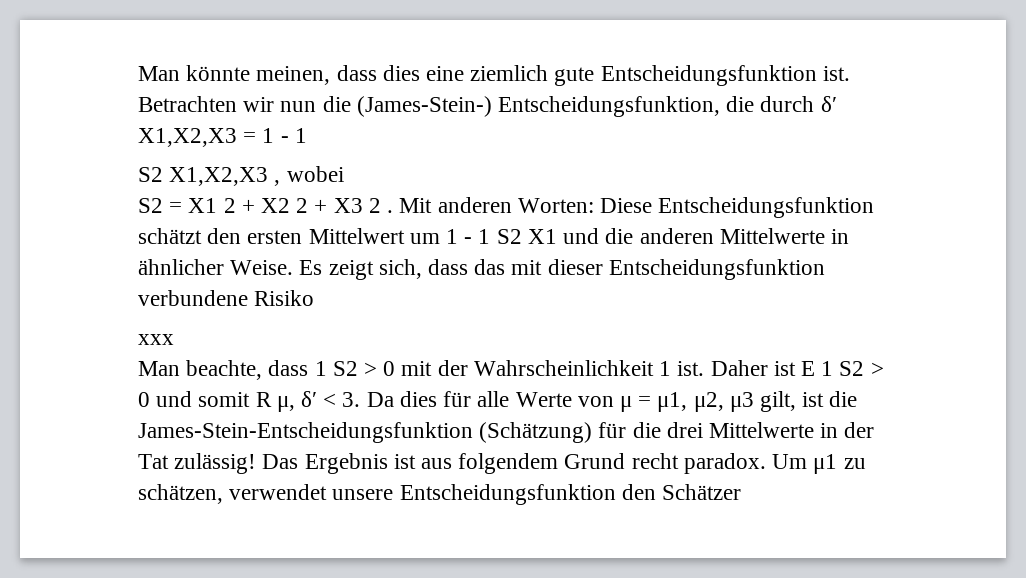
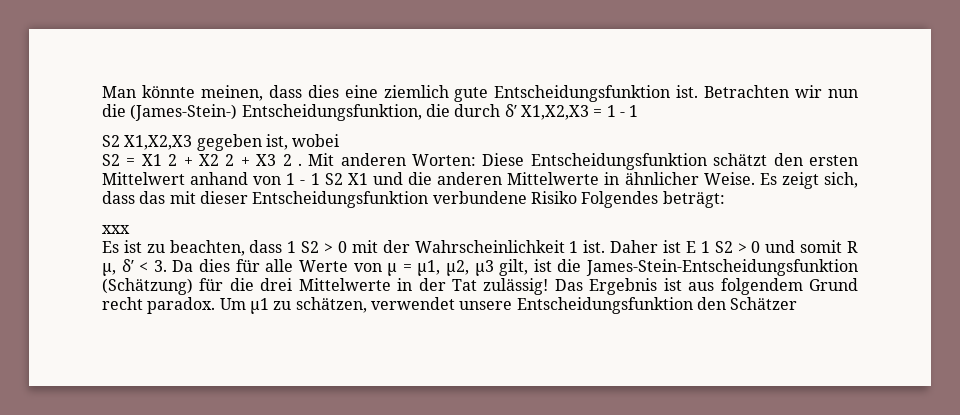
[274,180,281,186] , -> [196,134,288,151] gegeben ist,
[409,233,440,244] um -> [190,172,282,185] anhand von
(315, 298) none -> [581,191,725,208] Folgendes beträgt:
[138,360,263,380] Man beachte, -> [102,240,245,256] Es ist zu beachten,

